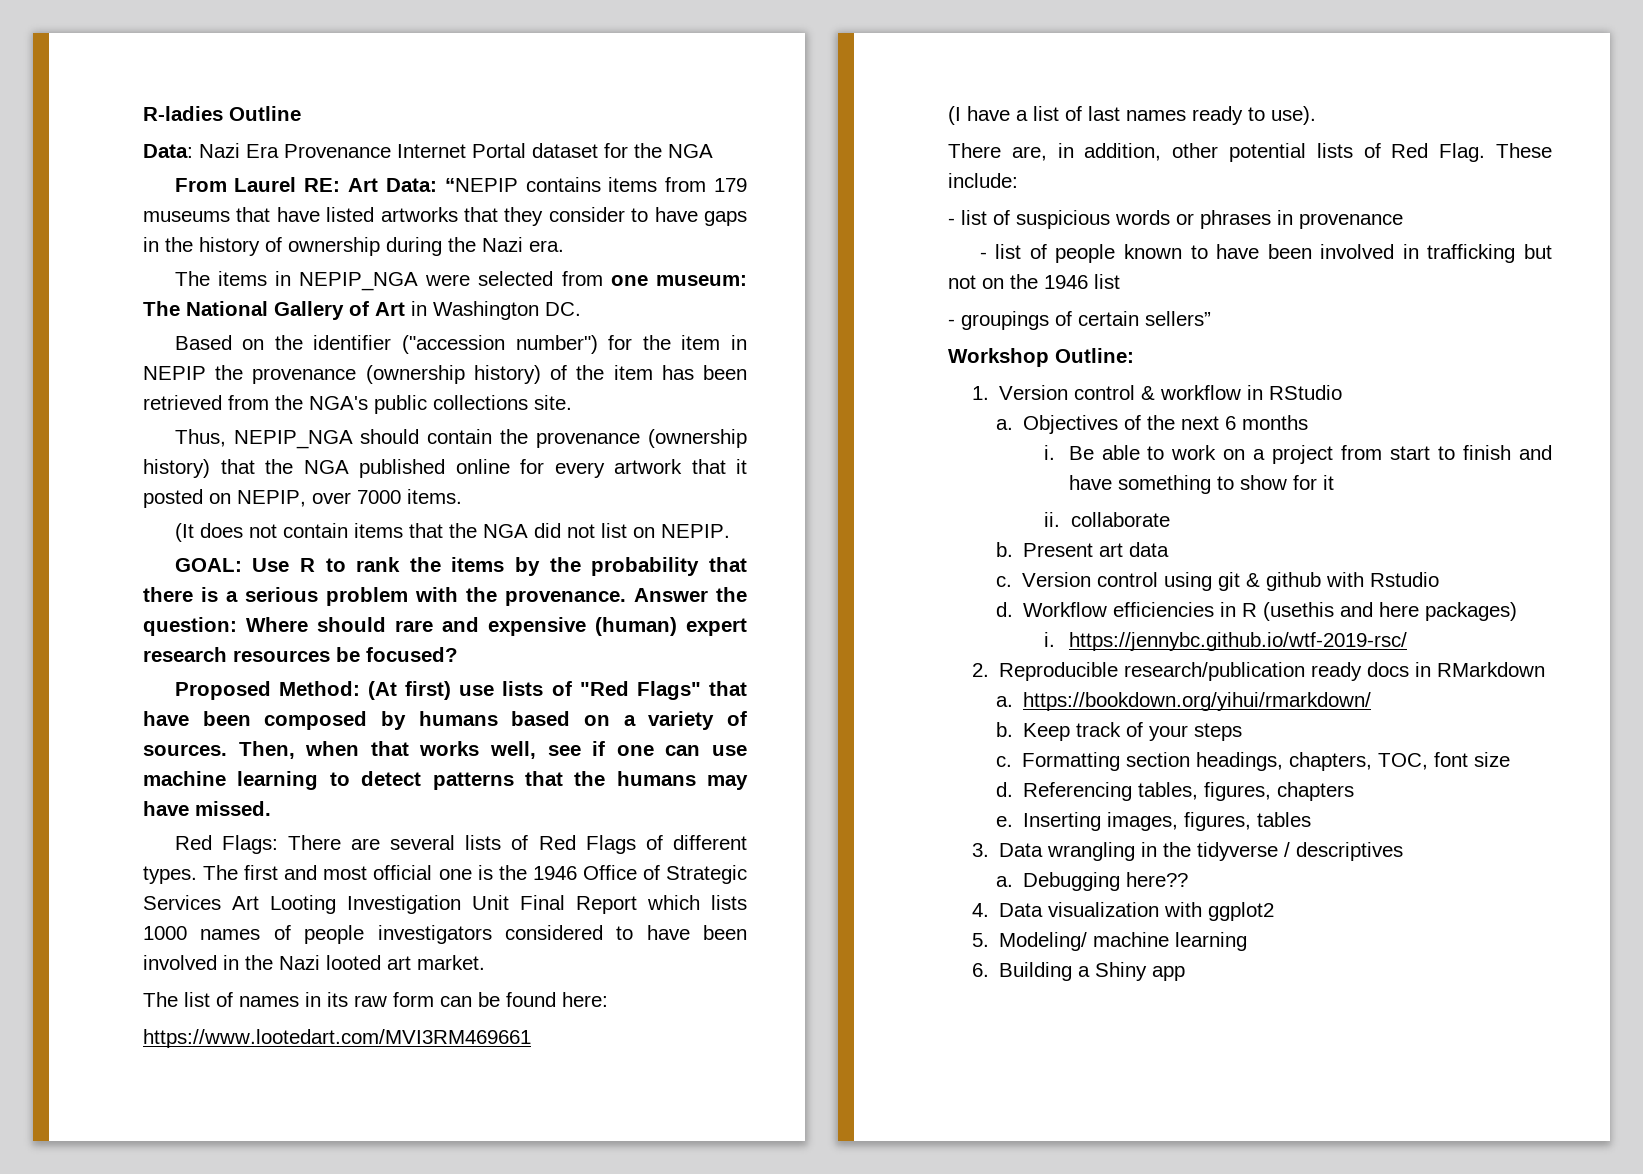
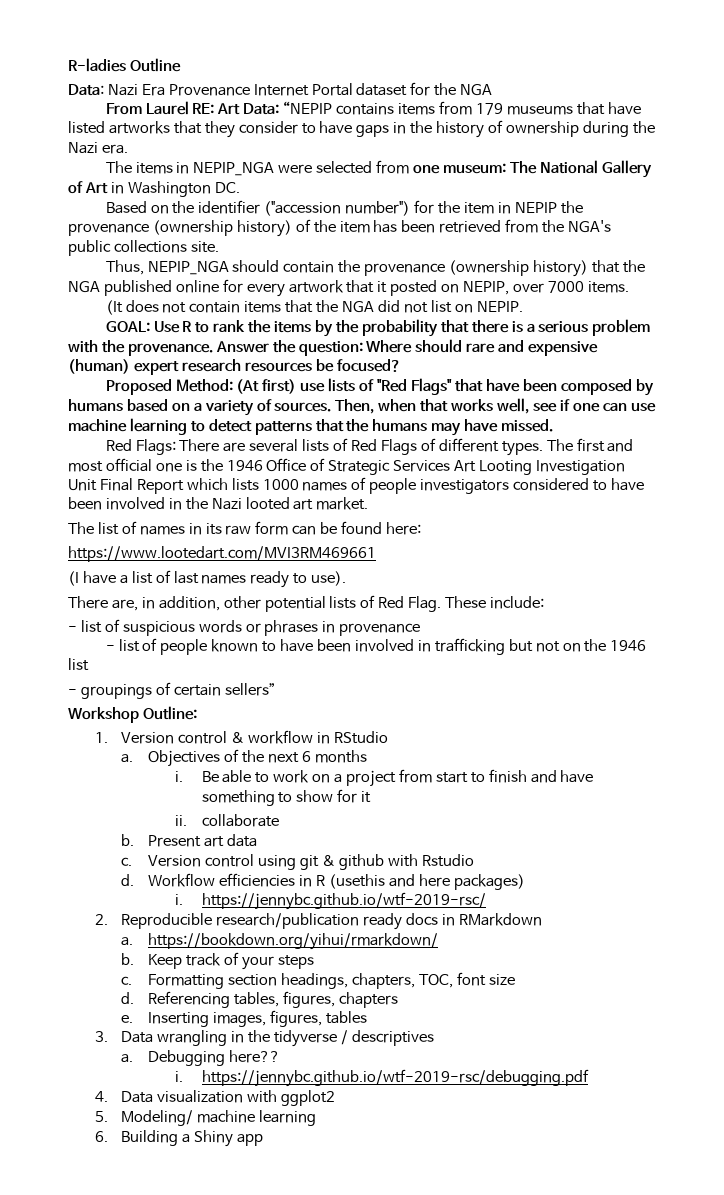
(1189, 879) none -> [174,1069,589,1087] // i. https://jennybc.github.io/wtf-2019-rsc/debugging.pdf

